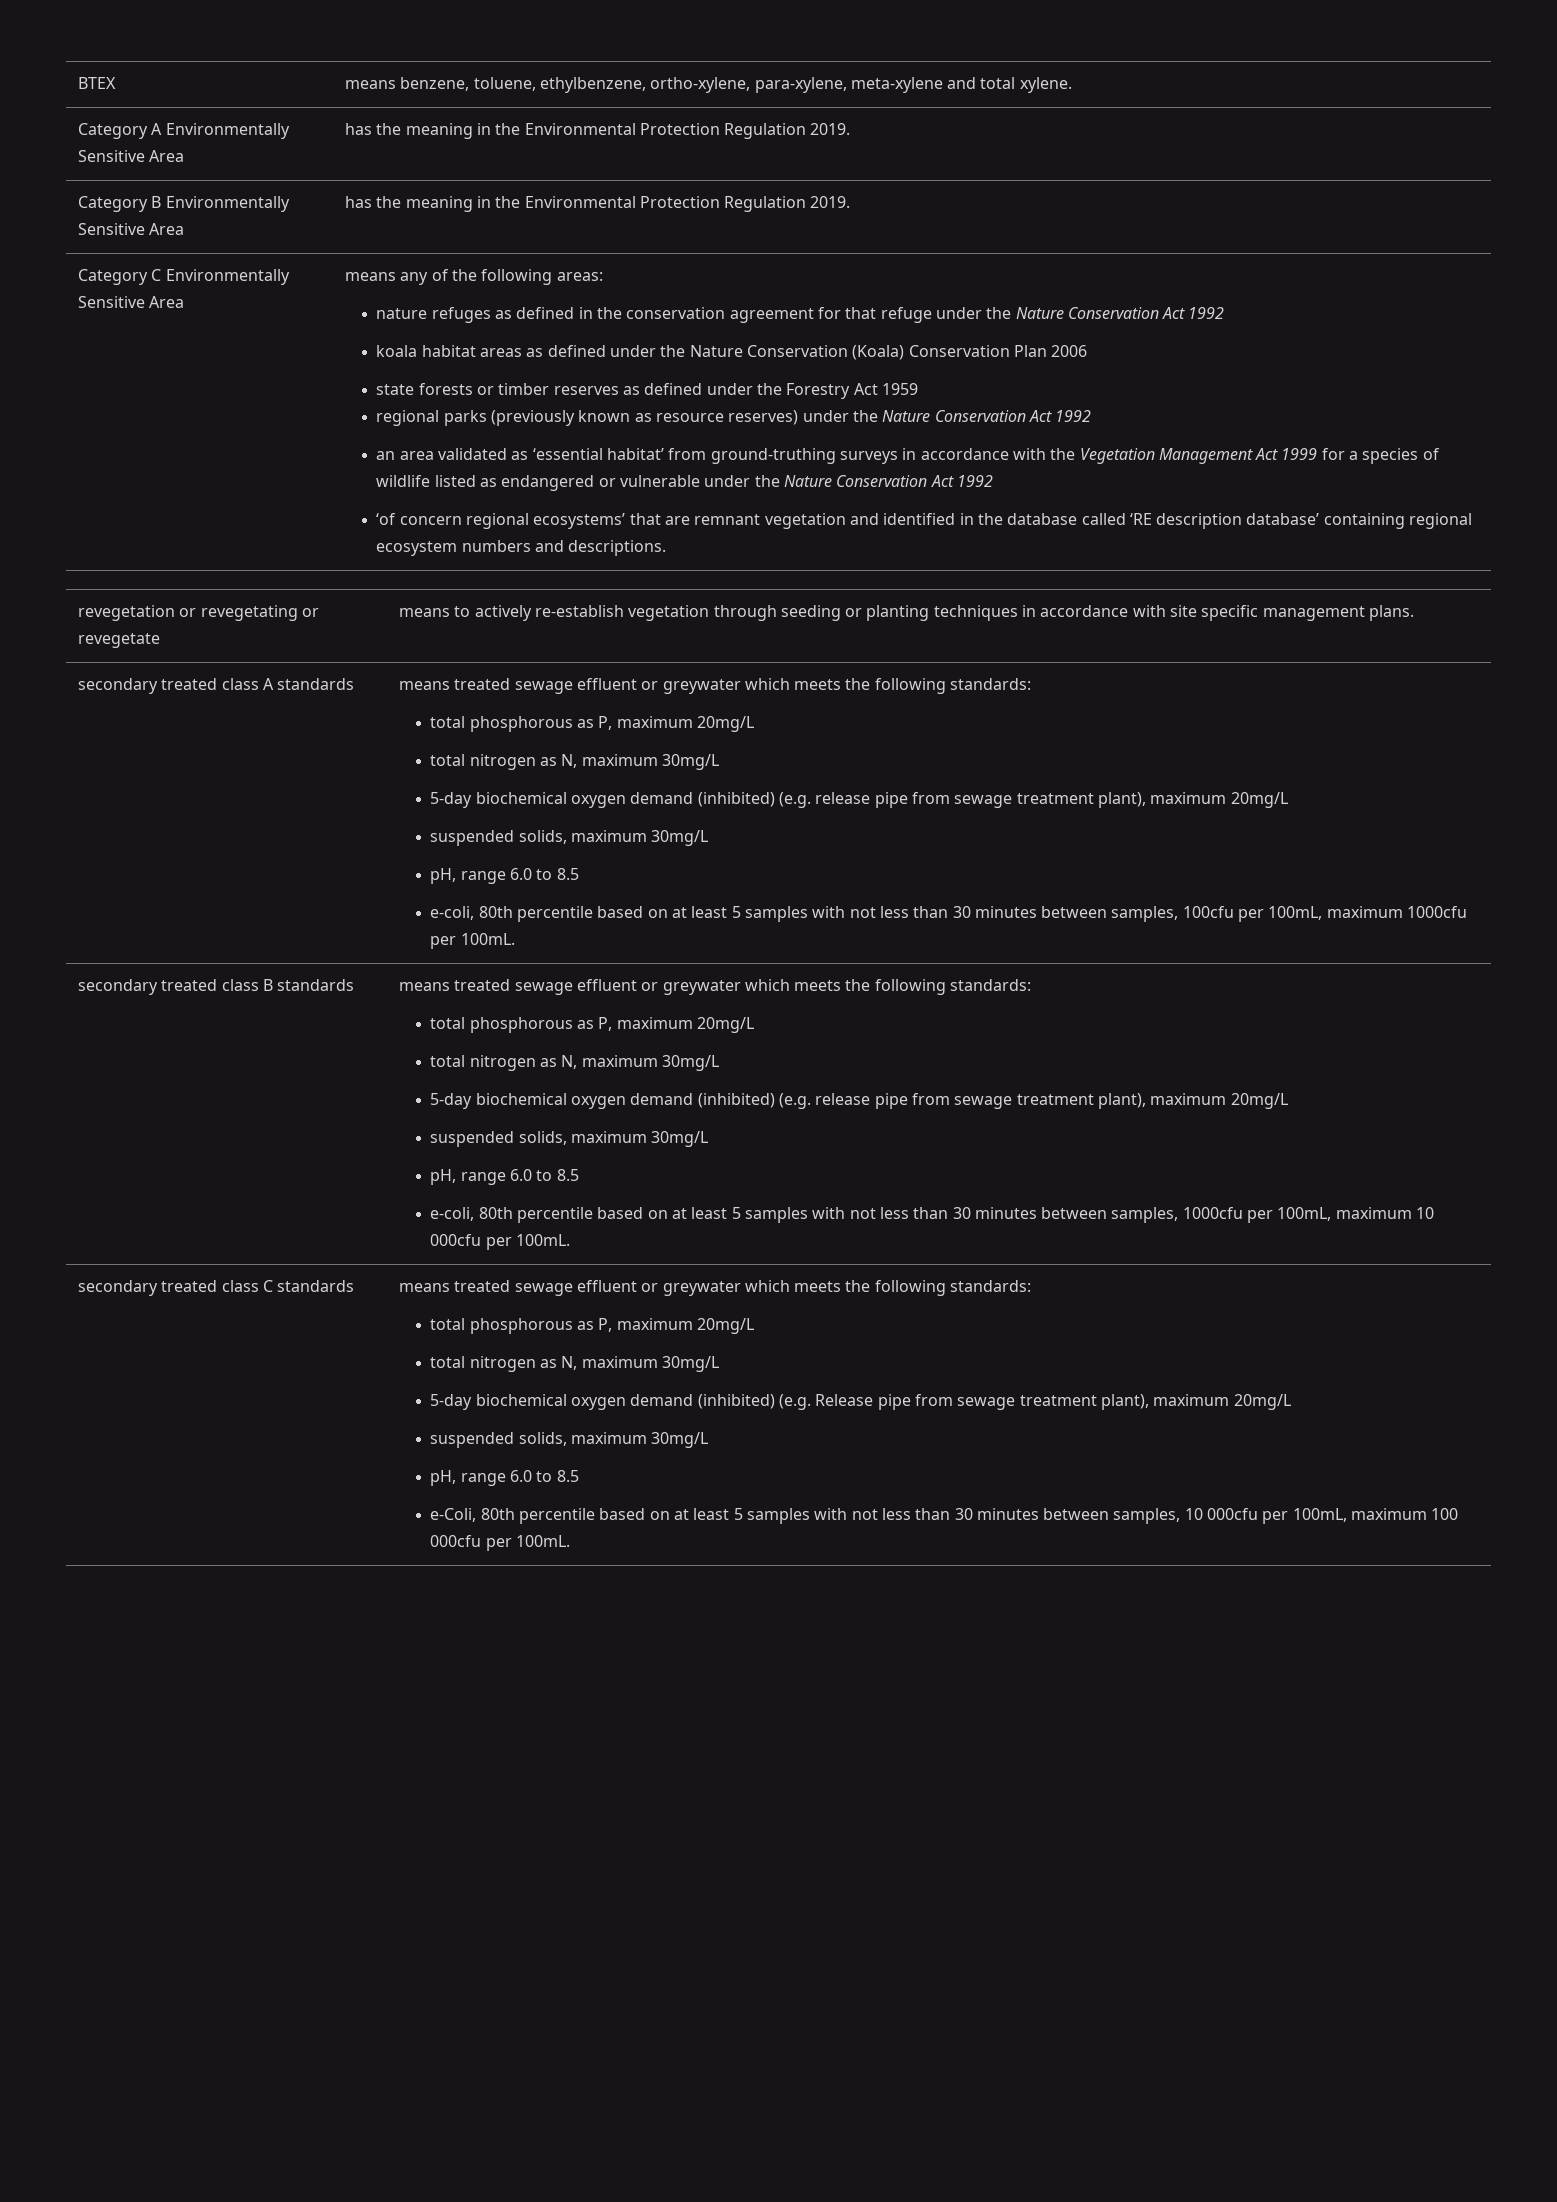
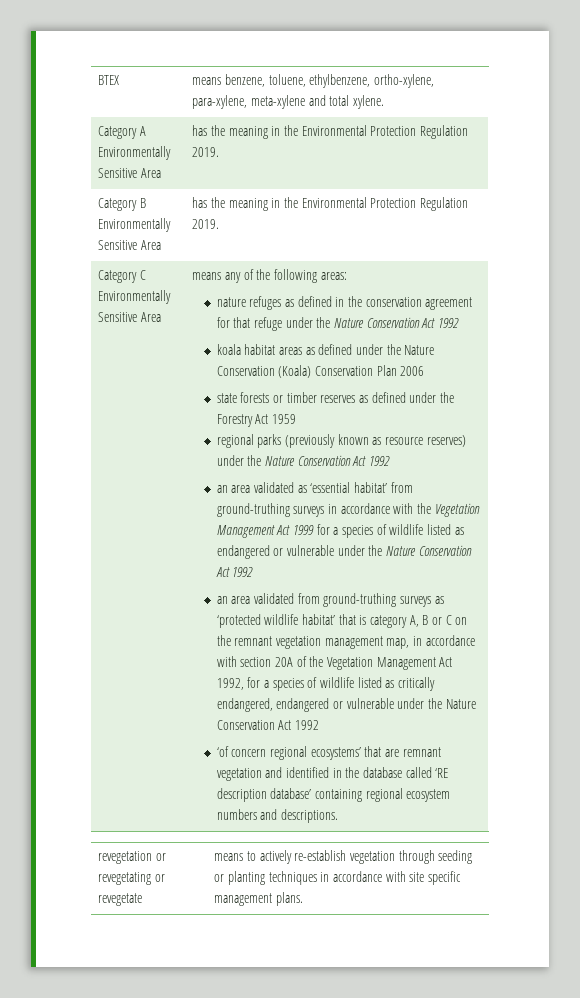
(993, 481) none -> [216,593,444,607] [216,614,468,628] [216,635,475,649] [216,656,453,670] [216,677,435,691] [216,698,476,712] [216,720,320,730] // an area validated from ground-truthing surveys as ‘protected wildlife habitat’ that is category A, B or C on the remnant vegetation management map, in accordance with section 20A of the Vegetation Management Act 1992, for a species of wildlife listed as critically endangered, endangered or vulnerable under the Nature Conservation Act 1992
[77,678,355,694] [398,678,1032,694] [430,716,754,732] [430,754,719,770] [430,792,1288,808] [430,830,709,846] [430,868,579,884] [430,906,1468,922] [430,933,515,949] [77,979,355,995] [398,979,1032,995] [430,1017,754,1033] [430,1055,719,1071] [430,1093,1288,1109] [430,1131,709,1147] [430,1169,579,1185] [430,1207,1435,1223] [430,1234,570,1250] [77,1280,355,1296] [398,1280,1032,1296] [430,1318,754,1334] [430,1356,719,1372] [430,1394,1291,1410] [430,1432,709,1448] [430,1470,579,1486] [430,1508,1459,1524] [430,1535,570,1551] // secondary treated class A standards | means treated sewage effluent or greywater which meets the following standards: // total phosphorous as P, maximum 20mg/L // total nitrogen as N, maximum 30mg/L // 5-day biochemical oxygen demand (inhibited) (e.g. release pipe from sewage treatment plant), maximum 20mg/L // suspended solids, maximum 30mg/L // pH, range 6.0 to 8.5 // e-coli, 80th percentile based on at least 5 samples with not less than 30 minutes between samples, 100cfu per 100mL, maximum 1000cfu per 100mL. // secondary treated class B standards | means treated sewage effluent or greywater which meets the following standards: // total phosphorous as P, maximum 20mg/L // total nitrogen as N, maximum 30mg/L // 5-day biochemical oxygen demand (inhibited) (e.g. release pipe from sewage treatment plant), maximum 20mg/L // suspended solids, maximum 30mg/L // pH, range 6.0 to 8.5 // e-coli, 80th percentile based on at least 5 samples with not less than 30 minutes between samples, 1000cfu per 100mL, maximum 10 000cfu per 100mL. // secondary treated class C standards | means treated sewage effluent or greywater which meets the following standards: // total phosphorous as P, maximum 20mg/L // total nitrogen as N, maximum 30mg/L // 5-day biochemical oxygen demand (inhibited) (e.g. Release pipe from sewage treatment plant), maximum 20mg/L // suspended solids, maximum 30mg/L // pH, range 6.0 to 8.5 // e-Coli, 80th percentile based on at least 5 samples with not less than 30 minutes between samples, 10 000cfu per 100mL, maximum 100 000cfu per 100mL. -> (304, 899) none

